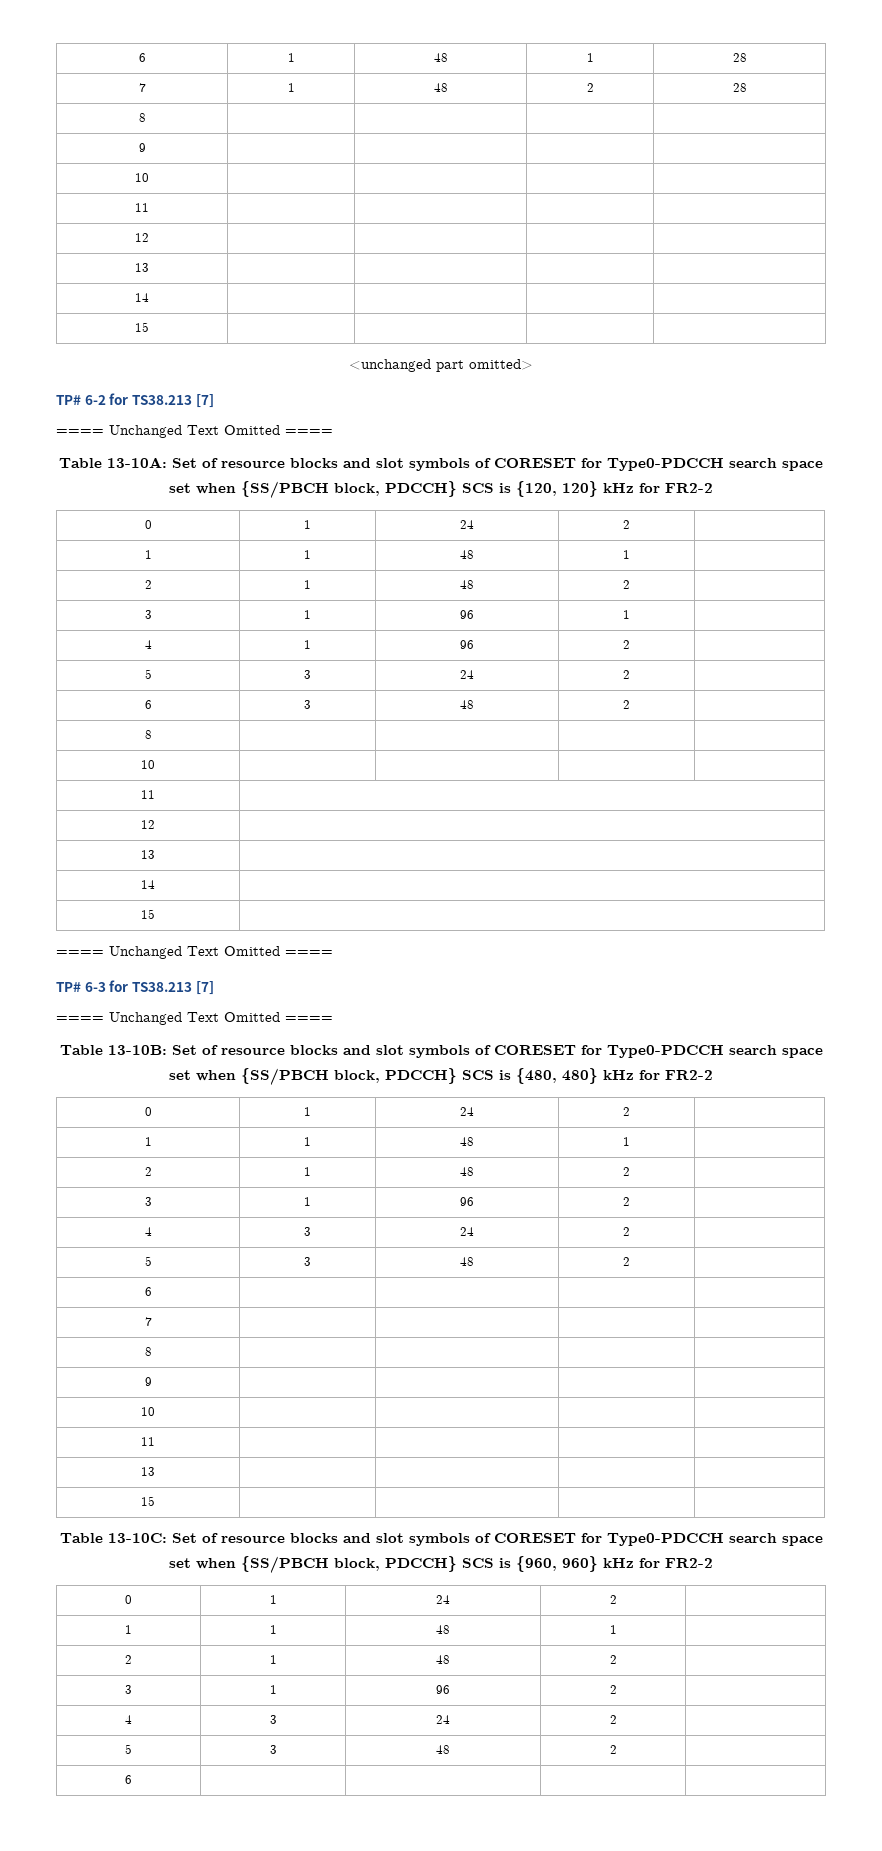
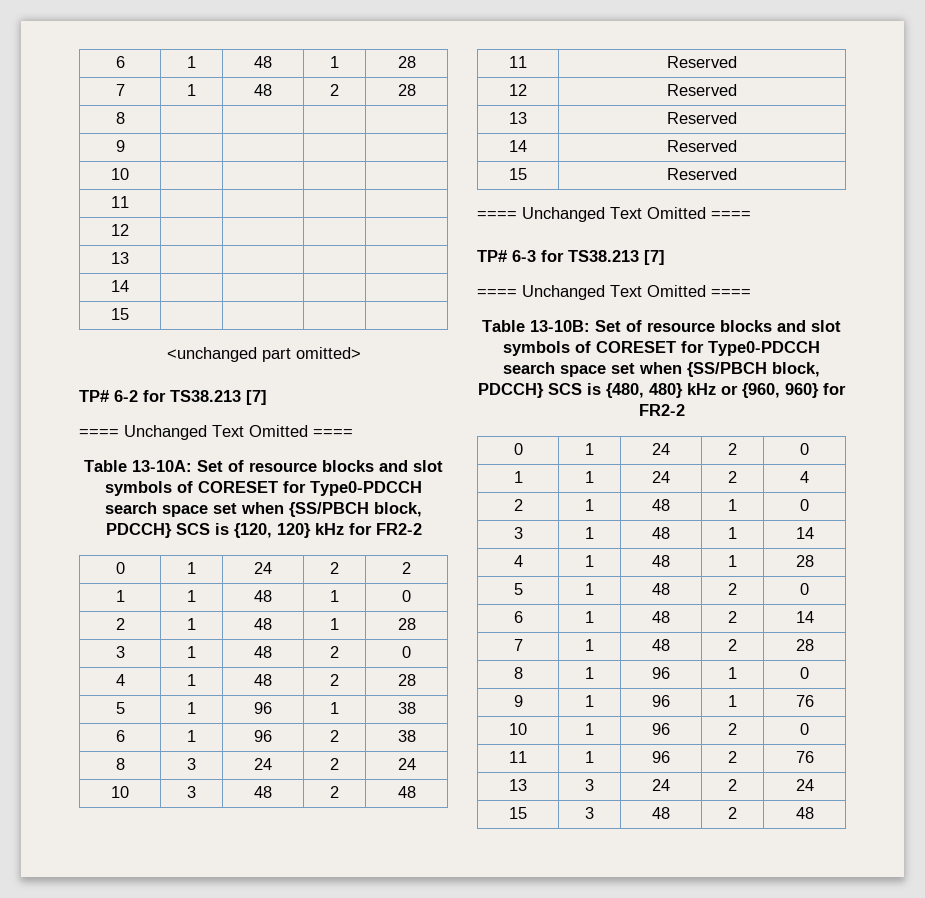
[144,550,152,559] [304,550,311,559] [460,550,474,559] [622,550,630,559] [144,580,152,589] [304,580,311,589] [460,580,474,589] [622,580,630,589] [144,610,152,619] [304,610,311,619] [460,610,474,619] [622,610,630,619] [144,640,152,649] [304,640,311,649] [460,640,474,649] [622,640,630,649] [144,669,152,679] [304,670,311,679] [460,670,474,679] [622,670,630,679] [144,700,152,709] [304,700,311,709] [460,700,474,709] [622,700,630,709] [144,730,152,739] [141,760,155,769] [141,790,155,799] [141,820,155,829] [141,850,155,859] [141,880,155,889] [141,909,155,919] // 1 | 1 | 48 | 1 | // 2 | 1 | 48 | 2 | // 3 | 1 | 96 | 1 | // 4 | 1 | 96 | 2 | // 5 | 3 | 24 | 2 | // 6 | 3 | 48 | 2 | // 8 | | | | // 10 | | | | // 11 | // 12 | // 13 | // 14 | // 15 | -> [402,562,411,574] [115,590,125,602] [187,590,196,602] [254,590,272,602] [330,590,339,602] [402,590,411,602] [115,618,125,630] [187,618,196,630] [254,618,272,630] [330,618,339,630] [397,618,416,630] [115,646,125,658] [187,646,196,658] [254,646,272,658] [330,646,339,658] [402,646,411,658] [115,674,125,686] [187,674,196,686] [254,674,272,686] [330,674,339,686] [397,674,416,686] [115,702,125,714] [187,702,196,714] [254,702,272,714] [330,702,339,714] [397,702,416,714] [115,730,125,742] [187,730,196,742] [254,730,272,742] [330,730,339,742] [397,730,416,742] [115,758,125,770] [187,758,196,770] [254,758,272,770] [330,758,339,770] [397,758,416,770] [111,786,129,798] [187,786,196,798] [254,786,272,798] [330,786,339,798] [397,786,416,798] [509,56,527,68] [667,56,737,68] [509,84,527,96] [667,84,737,96] [509,112,527,124] [667,112,737,124] [509,140,527,152] [667,140,737,152] [509,168,527,180] [667,168,737,180] 2 // 1 | 1 | 48 | 1 | 0 // 2 | 1 | 48 | 1 | 28 // 3 | 1 | 48 | 2 | 0 // 4 | 1 | 48 | 2 | 28 // 5 | 1 | 96 | 1 | 38 // 6 | 1 | 96 | 2 | 38 // 8 | 3 | 24 | 2 | 24 // 10 | 3 | 48 | 2 | 48 // 11 | Reserved // 12 | Reserved // 13 | Reserved // 14 | Reserved // 15 | Reserved
[639,1070,713,1080] [144,1107,152,1116] [304,1107,311,1116] [460,1107,474,1116] [622,1107,630,1116] [144,1137,152,1146] [304,1137,311,1146] [460,1137,474,1146] [622,1137,630,1146] [144,1167,152,1176] [304,1167,311,1176] [460,1167,474,1176] [622,1167,630,1176] [144,1197,152,1206] [304,1197,311,1206] [460,1197,474,1206] [622,1197,630,1206] [144,1227,152,1236] [304,1227,311,1236] [460,1227,474,1236] [622,1227,630,1236] [144,1256,152,1266] [304,1257,311,1266] [460,1257,474,1266] [622,1257,630,1266] [144,1287,152,1296] [144,1317,152,1326] [144,1347,152,1356] [144,1377,152,1386] [141,1407,155,1416] [141,1437,155,1446] [141,1467,155,1476] [141,1496,155,1506] [59,1533,823,1546] [169,1556,713,1573] [125,1595,132,1604] [269,1595,277,1604] [436,1595,450,1604] [609,1595,617,1604] [125,1625,132,1634] [269,1625,277,1634] [436,1625,450,1634] [609,1625,617,1634] [125,1655,132,1664] [269,1655,277,1664] [436,1655,450,1664] [609,1655,617,1664] [125,1685,132,1694] [269,1685,277,1694] [436,1685,450,1694] [609,1685,617,1694] [125,1715,132,1724] [269,1715,277,1724] [436,1715,450,1724] [609,1715,617,1724] [125,1744,132,1754] [269,1745,277,1754] [436,1745,450,1754] [609,1745,617,1754] [125,1775,132,1784] for FR2-2 // 0 | 1 | 24 | 2 | // 1 | 1 | 48 | 1 | // 2 | 1 | 48 | 2 | // 3 | 1 | 96 | 2 | // 4 | 3 | 24 | 2 | // 5 | 3 | 48 | 2 | // 6 | | | | // 7 | | | | // 8 | | | | // 9 | | | | // 10 | | | | // 11 | | | | // 13 | | | | // 15 | | | | // Table 13-10C: Set of resource blocks and slot symbols of CORESET for Type0-PDCCH search space set when {SS/PBCH block, PDCCH} SCS is {960, 960} kHz for FR2-2 // 0 | 1 | 24 | 2 | // 1 | 1 | 48 | 1 | // 2 | 1 | 48 | 2 | // 3 | 1 | 96 | 2 | // 4 | 3 | 24 | 2 | // 5 | 3 | 48 | 2 | // 6 | | | | -> [721,383,846,398] [638,404,685,416] [513,443,523,455] [585,443,594,455] [652,443,670,455] [728,443,737,455] [800,443,809,455] [513,471,523,483] [585,471,594,483] [652,471,670,483] [728,471,737,483] [800,471,809,483] [513,499,523,511] [585,499,594,511] [652,499,670,511] [728,499,737,511] [800,499,809,511] [513,527,523,539] [585,527,594,539] [652,527,670,539] [728,527,737,539] [795,527,814,539] [513,555,523,567] [585,555,594,567] [652,555,670,567] [728,555,737,567] [795,555,814,567] [513,583,523,595] [585,583,594,595] [652,583,670,595] [728,583,737,595] [800,583,809,595] [513,611,523,623] [585,611,594,623] [652,611,670,623] [728,611,737,623] [795,611,814,623] [513,639,523,651] [585,639,594,651] [652,639,670,651] [728,639,737,651] [795,639,814,651] [513,667,523,679] [585,667,594,679] [652,667,670,679] [728,667,737,679] [800,667,809,679] [513,695,523,707] [585,695,594,707] [652,695,670,707] [728,695,737,707] [795,695,814,707] [509,723,527,735] [585,723,594,735] [652,723,670,735] [728,723,737,735] [800,723,809,735] [509,751,527,763] [585,751,594,763] [652,751,670,763] [728,751,737,763] [795,751,814,763] [509,779,527,791] [585,779,594,791] [652,779,670,791] [728,779,737,791] [795,779,814,791] [509,807,527,819] [585,807,594,819] [652,807,670,819] [728,807,737,819] [795,807,814,819] or {960, 960} for FR2-2 // 0 | 1 | 24 | 2 | 0 // 1 | 1 | 24 | 2 | 4 // 2 | 1 | 48 | 1 | 0 // 3 | 1 | 48 | 1 | 14 // 4 | 1 | 48 | 1 | 28 // 5 | 1 | 48 | 2 | 0 // 6 | 1 | 48 | 2 | 14 // 7 | 1 | 48 | 2 | 28 // 8 | 1 | 96 | 1 | 0 // 9 | 1 | 96 | 1 | 76 // 10 | 1 | 96 | 2 | 0 // 11 | 1 | 96 | 2 | 76 // 13 | 3 | 24 | 2 | 24 // 15 | 3 | 48 | 2 | 48

